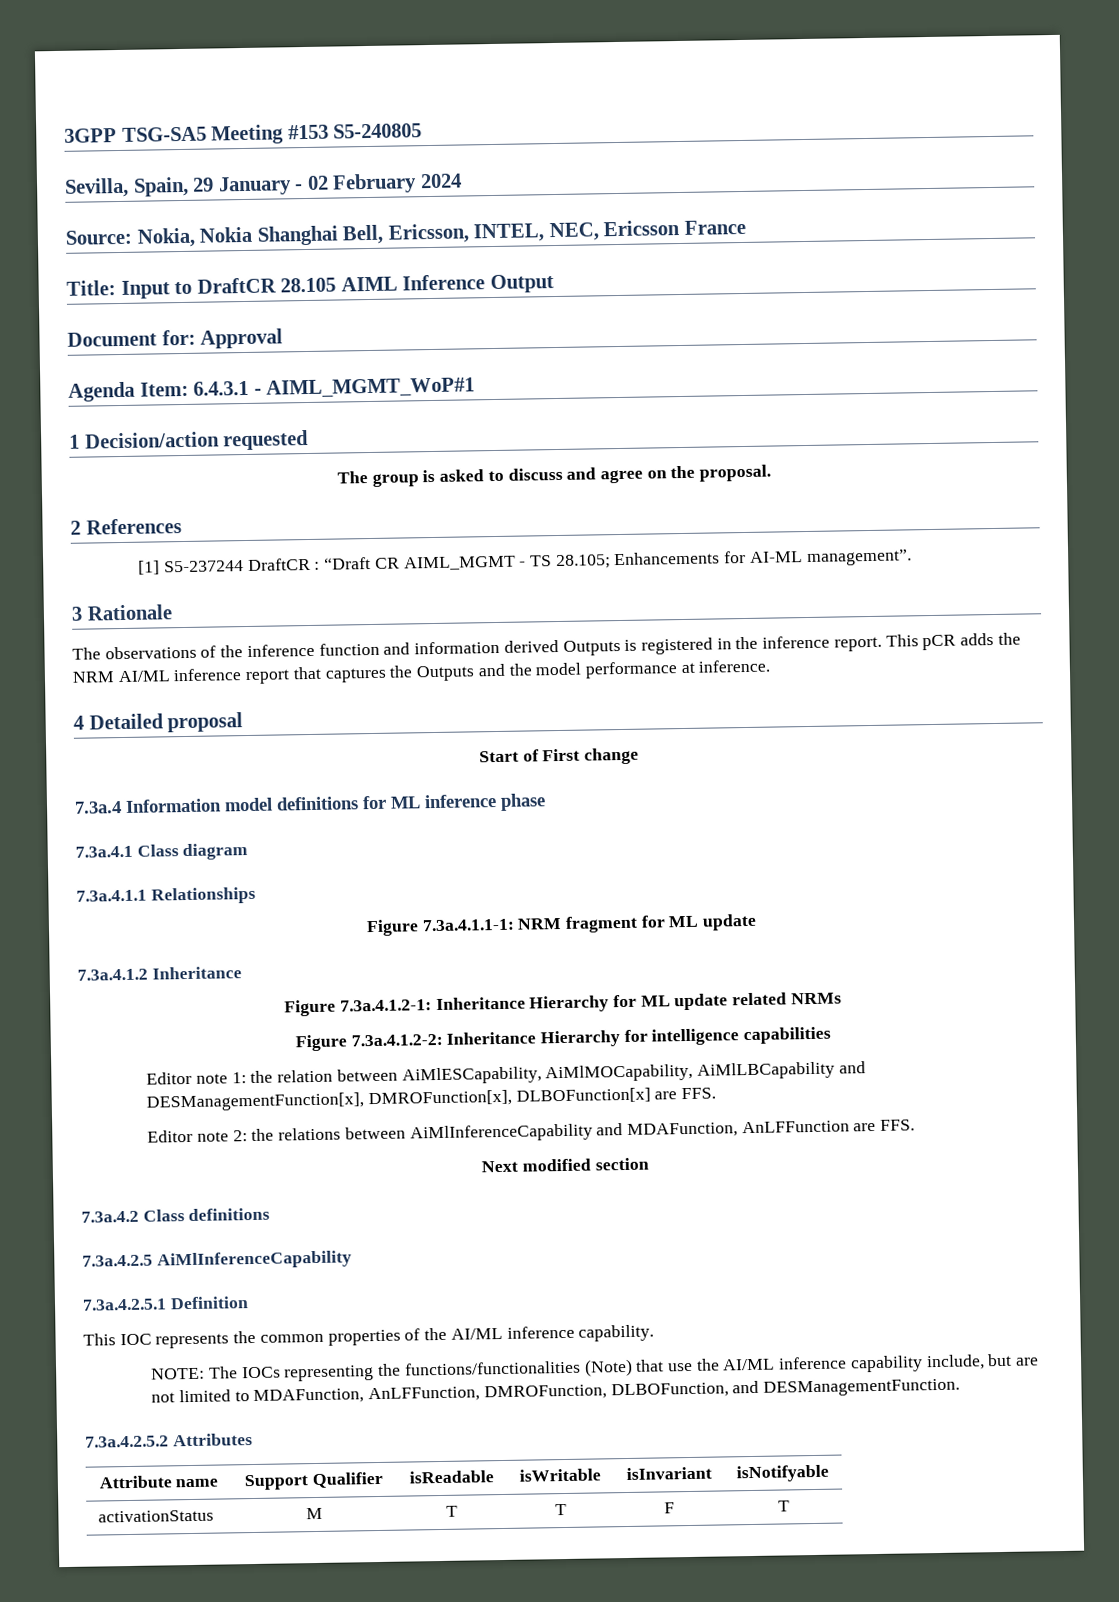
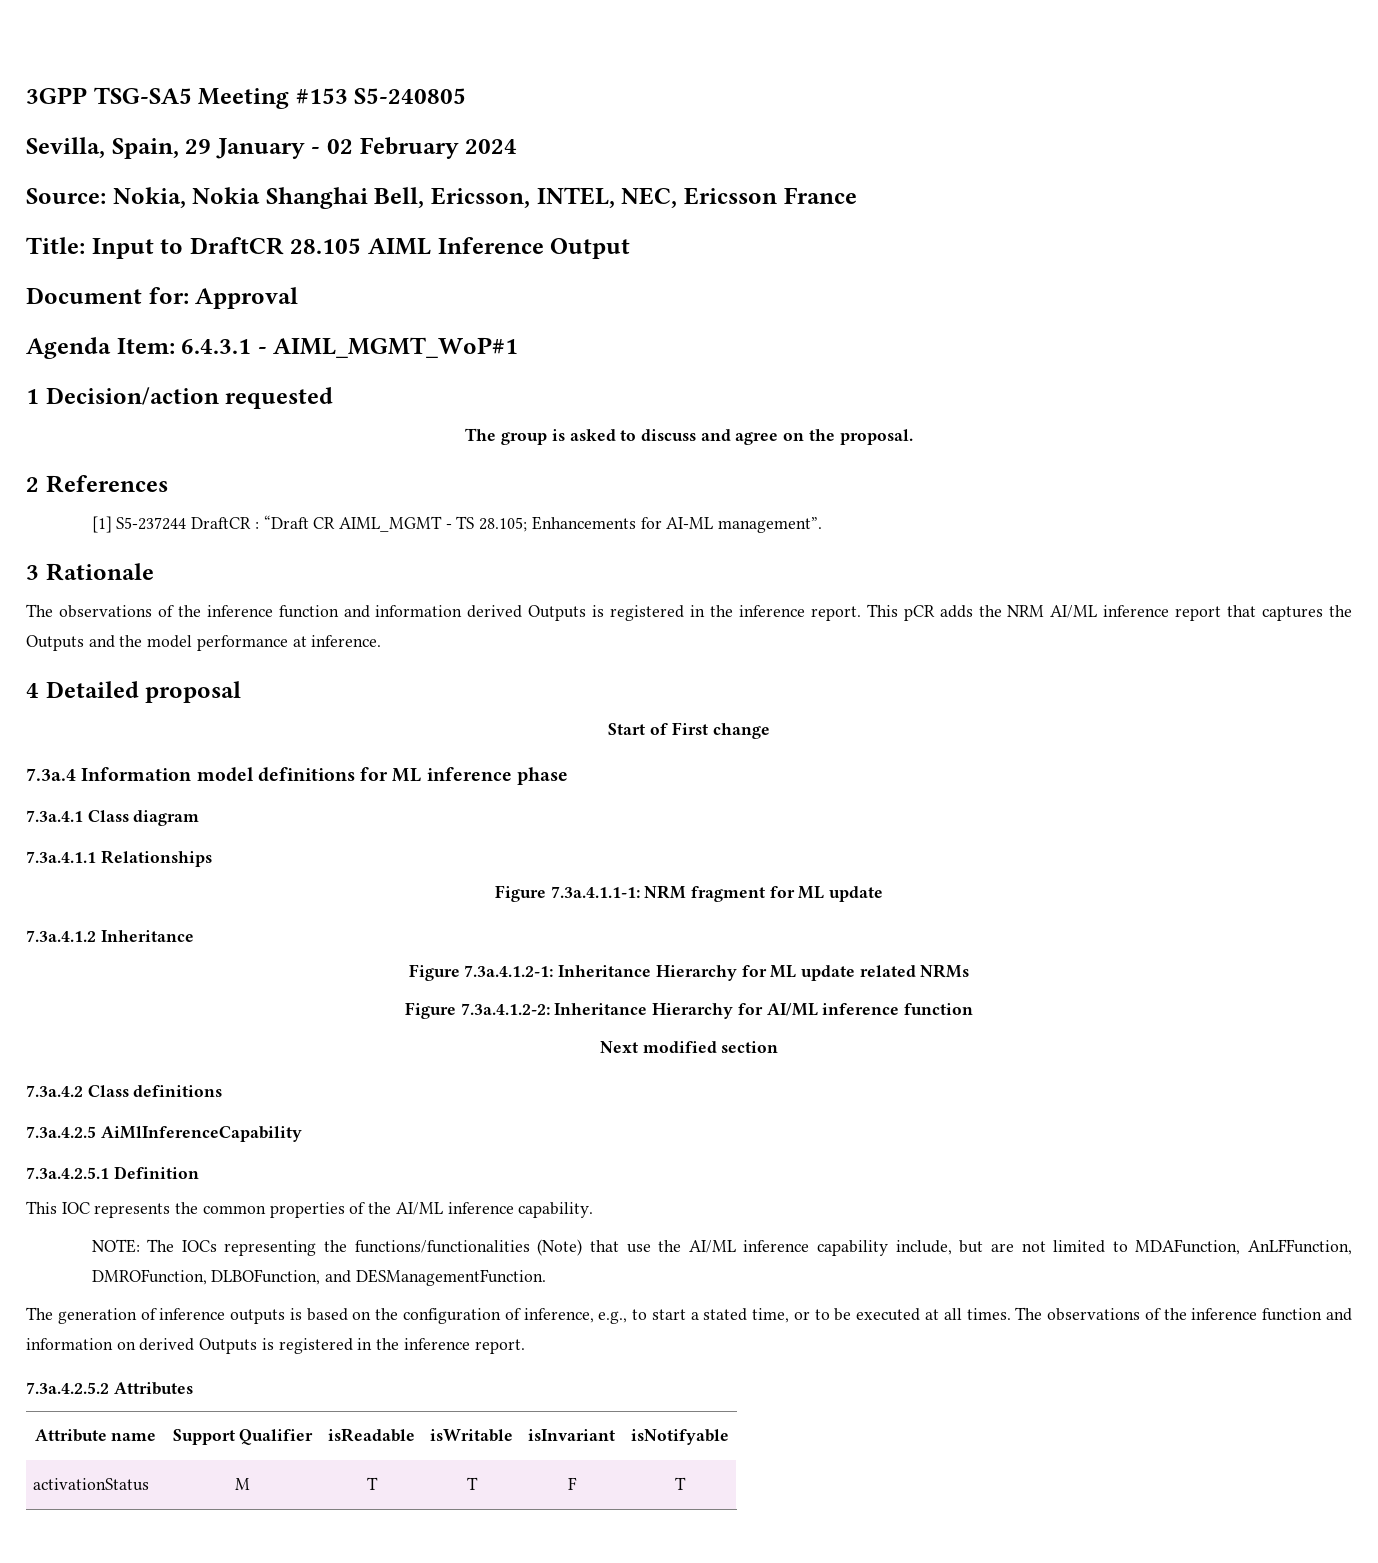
[651,1026,832,1046] [146,1061,866,1085] [146,1087,717,1112] [147,1119,916,1143] intelligence capabilities // Editor note 1: the relation between AiMlESCapability, AiMlMOCapability, AiMlLBCapability and DESManagementFunction[x], DMROFunction[x], DLBOFunction[x] are FFS. // Editor note 2: the relations between AiMlInferenceCapability and MDAFunction, AnLFFunction are FFS. -> [766,1003,974,1016] AI/ML inference function
(960, 1387) none -> [26,1307,1352,1324] [26,1338,525,1354] // The generation of inference outputs is based on the configuration of inference, e.g., to start a stated time, or to be executed at all times. The observations of the inference function and information on derived Outputs is registered in the inference report.

